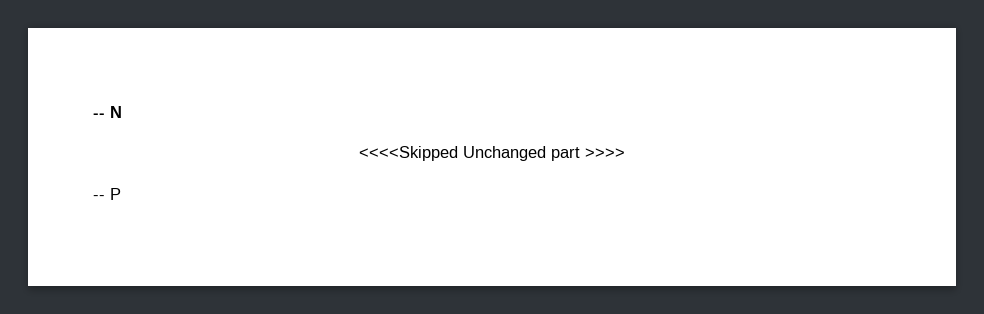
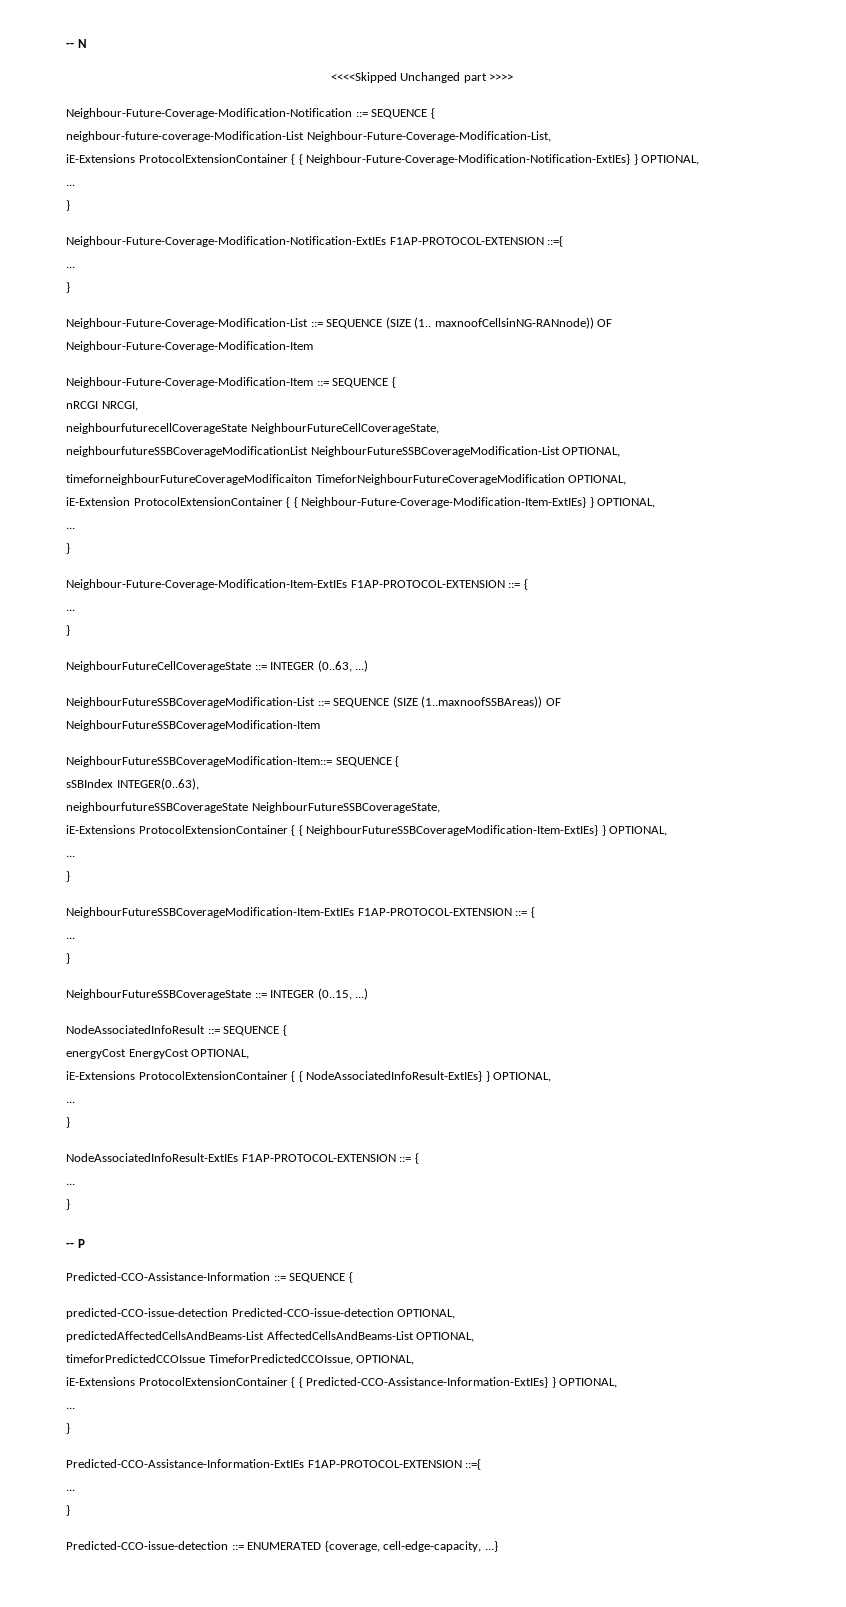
[93,188,121,200] -- P -> [66,108,435,119] [66,131,551,142] [66,154,700,165] [66,184,75,186] [66,200,70,211] [66,236,564,247] [66,266,75,268] [66,282,70,293] [66,317,613,329] [66,341,313,352] [66,377,396,388] [66,401,138,411] [66,423,439,434] [66,446,621,457] [66,474,627,485] [66,497,656,508] [66,527,75,529] [66,543,70,554] [66,579,528,590] [66,609,75,611] [66,625,70,636] [66,660,369,672] [66,696,561,708] [66,720,320,731] [66,756,400,767] [66,778,199,790] [66,802,440,813] [66,825,668,836] [66,855,75,857] [66,871,70,882] [66,907,535,918] [66,937,75,939] [66,953,70,964] [66,988,369,1000] [66,1025,287,1036] [66,1049,250,1059] [66,1071,552,1082] [66,1101,75,1103] [66,1117,70,1128] [66,1153,419,1164] [66,1183,75,1185] [66,1199,70,1210] [66,1239,85,1248] [66,1272,353,1283] [66,1308,456,1319] [66,1331,475,1342] [66,1354,415,1365] [66,1377,618,1388] [66,1407,75,1409] [66,1423,70,1434] [66,1459,482,1470] [66,1489,75,1491] [66,1505,70,1516] [66,1541,498,1552] Neighbour-Future-Coverage-Modification-Notification ::= SEQUENCE { // neighbour-future-coverage-Modification-List Neighbour-Future-Coverage-Modification-List, // iE-Extensions ProtocolExtensionContainer { { Neighbour-Future-Coverage-Modification-Notification-ExtIEs} } OPTIONAL, // ... // } // Neighbour-Future-Coverage-Modification-Notification-ExtIEs F1AP-PROTOCOL-EXTENSION ::={ // ... // } // Neighbour-Future-Coverage-Modification-List ::= SEQUENCE (SIZE (1.. maxnoofCellsinNG-RANnode)) OF Neighbour-Future-Coverage-Modification-Item // Neighbour-Future-Coverage-Modification-Item ::= SEQUENCE { // nRCGI NRCGI, // neighbourfuturecellCoverageState NeighbourFutureCellCoverageState, // neighbourfutureSSBCoverageModificationList NeighbourFutureSSBCoverageModification-List OPTIONAL, // timeforneighbourFutureCoverageModificaiton TimeforNeighbourFutureCoverageModification OPTIONAL, // iE-Extension ProtocolExtensionContainer { { Neighbour-Future-Coverage-Modification-Item-ExtIEs} } OPTIONAL, // ... // } // Neighbour-Future-Coverage-Modification-Item-ExtIEs F1AP-PROTOCOL-EXTENSION ::= { // ... // } // NeighbourFutureCellCoverageState ::= INTEGER (0..63, ...) // NeighbourFutureSSBCoverageModification-List ::= SEQUENCE (SIZE (1..maxnoofSSBAreas)) OF NeighbourFutureSSBCoverageModification-Item // NeighbourFutureSSBCoverageModification-Item::= SEQUENCE { // sSBIndex INTEGER(0..63), // neighbourfutureSSBCoverageState NeighbourFutureSSBCoverageState, // iE-Extensions ProtocolExtensionContainer { { NeighbourFutureSSBCoverageModification-Item-ExtIEs} } OPTIONAL, // ... // } // NeighbourFutureSSBCoverageModification-Item-ExtIEs F1AP-PROTOCOL-EXTENSION ::= { // ... // } // NeighbourFutureSSBCoverageState ::= INTEGER (0..15, ...) // NodeAssociatedInfoResult ::= SEQUENCE { // energyCost EnergyCost OPTIONAL, // iE-Extensions ProtocolExtensionContainer { { NodeAssociatedInfoResult-ExtIEs} } OPTIONAL, // ... // } // NodeAssociatedInfoResult-ExtIEs F1AP-PROTOCOL-EXTENSION ::= { // ... // } // -- P // Predicted-CCO-Assistance-Information ::= SEQUENCE { // predicted-CCO-issue-detection Predicted-CCO-issue-detection OPTIONAL, // predictedAffectedCellsAndBeams-List AffectedCellsAndBeams-List OPTIONAL, // timeforPredictedCCOIssue TimeforPredictedCCOIssue, OPTIONAL, // iE-Extensions ProtocolExtensionContainer { { Predicted-CCO-Assistance-Information-ExtIEs} } OPTIONAL, // ... // } // Predicted-CCO-Assistance-Information-ExtIEs F1AP-PROTOCOL-EXTENSION ::={ // ... // } // Predicted-CCO-issue-detection ::= ENUMERATED {coverage, cell-edge-capacity, ...}

